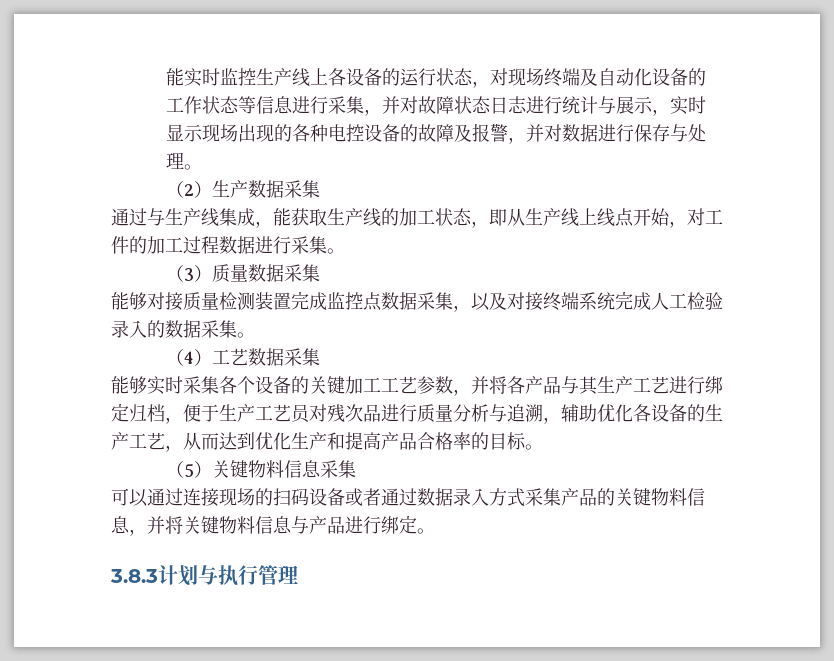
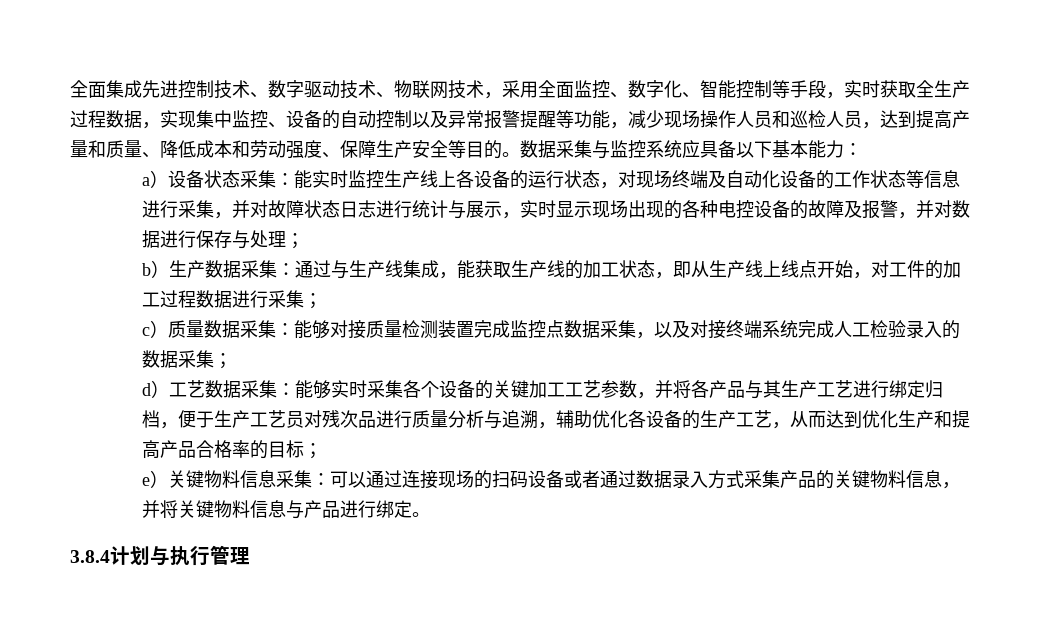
(165, 77) none -> [70,80,970,99] [70,110,970,129] [70,140,862,159] [141,170,294,188] 全面集成先进控制技术、数字驱动技术、物联网技术，采用全面监控、数字化、智能控制等手段，实时获取全生产过程数据，实现集中监控、设备的自动控制以及异常报警提醒等功能，减少现场操作人员和巡检人员，达到提高产量和质量、降低成本和劳动强度、保障生产安全等目的。数据采集与监控系统应具备以下基本能力： // a）设备状态采集：
[183,164,202,170] [165,181,194,198] 。 // （2 -> [285,233,304,249] [141,263,151,276] ； // b
(320, 189) // -> [276,263,295,276] ：
[327,248,345,254] [165,265,194,282] 。 // （3 -> [303,293,322,309] [141,327,150,336] ； // c
(320, 273) // -> [275,323,294,336] ：
[237,332,255,338] [165,349,194,366] 。 // （4 -> [213,353,232,369] [141,383,151,396] ； // d
(320, 357) // -> [276,383,295,396] ：
[525,444,543,450] [165,461,194,478] 。 // （5 -> [303,443,322,459] [141,477,150,486] ； // e
(356, 469) // -> [311,473,330,486] ：
[110,569,158,583] 3.8.3 -> [70,550,110,563] 3.8.4

